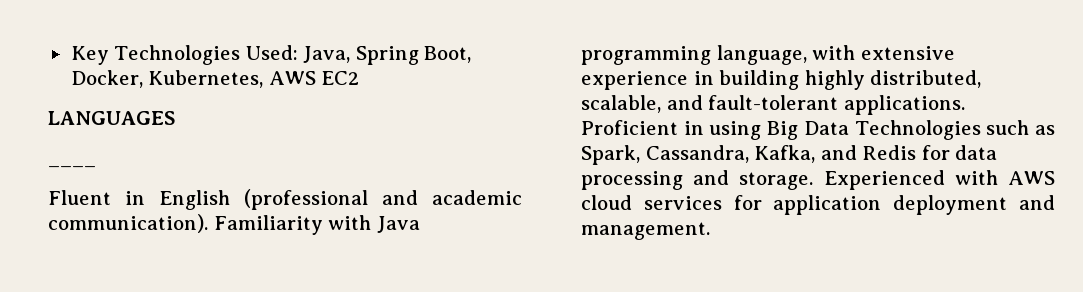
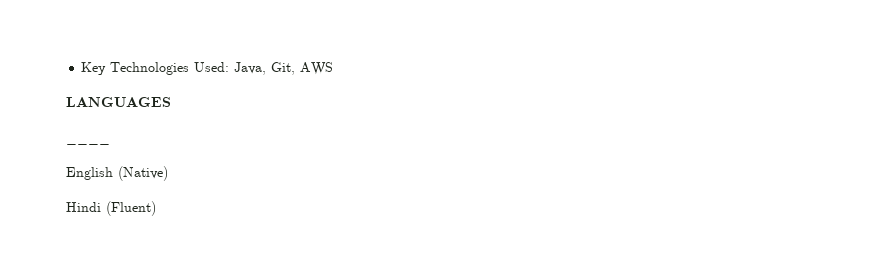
[355,46,472,65] [70,70,360,88] Spring Boot, Docker, Kubernetes, AWS EC2 -> [271,62,334,75] Git, AWS
[48,189,522,210] [48,214,420,235] [581,45,955,65] [581,70,982,90] [581,95,965,115] [581,120,1055,140] [581,145,998,165] [581,170,1056,190] [581,195,1055,215] [581,222,710,240] Fluent in English (professional and academic communication). Familiarity with Java programming language, with extensive experience in building highly distributed, scalable, and fault-tolerant applications. Proficient in using Big Data Technologies such as Spark, Cassandra, Kafka, and Redis for data processing and storage. Experienced with AWS cloud services for application deployment and management. -> [66,166,168,181] [66,201,156,216] English (Native) // Hindi (Fluent)

